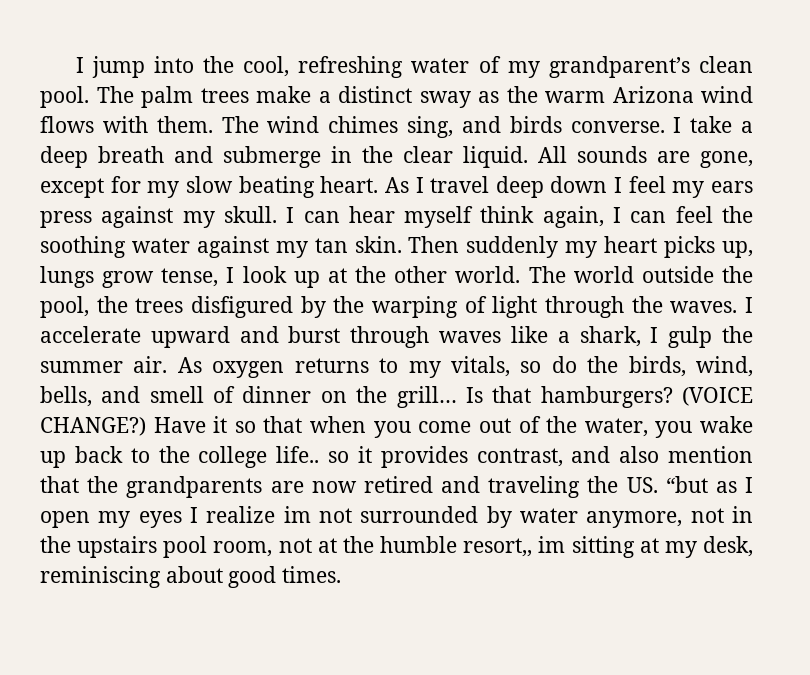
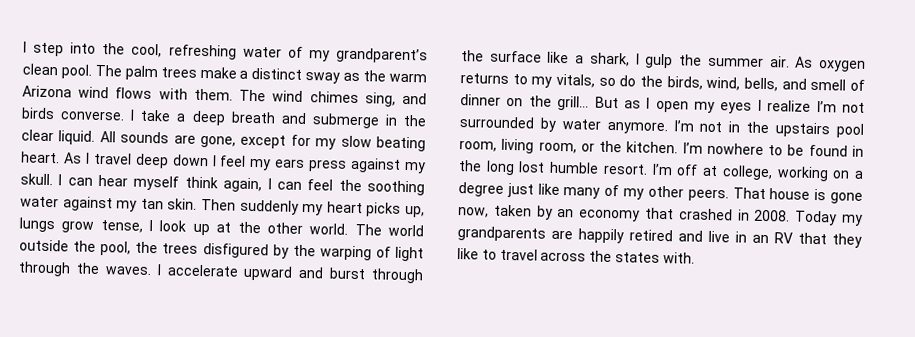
[75,56,145,78] I jump -> [23,41,65,57] I step
[439,331,502,343] waves -> [461,50,542,63] the surface
[465,386,754,408] [40,416,753,438] [40,446,754,468] [40,476,708,498] Is that hamburgers? (VOICE CHANGE?) Have it so that when you come out of the water, you wake up back to the college life.. so it provides contrast, and also mention that the grandparents are now retired and traveling the US. “but -> [594,96,619,109] But
[283,506,311,523] im -> [816,101,837,113] I’m
[586,511,683,528] anymore, -> [606,120,694,135] anymore. I’m
[278,536,753,558] [40,566,342,588] not at the humble resort,, im sitting at my desk, reminiscing about good times. -> [501,138,864,157] [458,160,864,182] [458,182,863,204] [458,204,863,226] [457,226,862,248] [457,248,695,264] living room, or the kitchen. I’m nowhere to be found in the long lost humble resort. I’m off at college, working on a degree just like many of my other peers. That house is gone now, taken by an economy that crashed in 2008. Today my grandparents are happily retired and live in an RV that they like to travel across the states with.

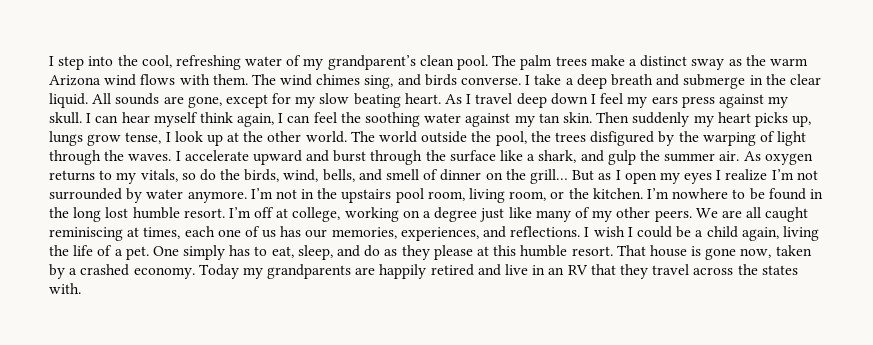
[635,53,640,65] I -> [580,150,604,162] and
(729, 195) none -> [695,207,809,222] [49,226,819,241] [49,245,613,260] We are all caught reminiscing at times, each one of us has our memories, experiences, and reflections. I wish I could be a child again, living the life of a pet. One simply has to eat, sleep, and do as they please at this humble resort.
[557,207,791,222] an economy that crashed in 2008. -> [69,264,195,279] a crashed economy.
[457,248,497,260] like to -> (648, 271) none

